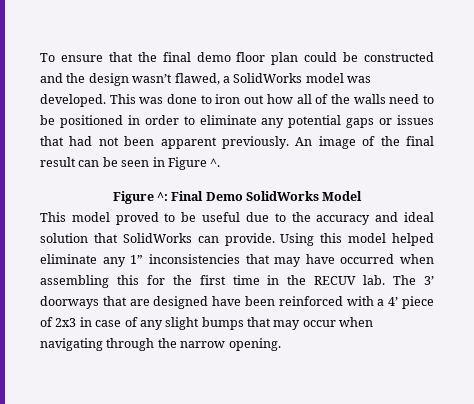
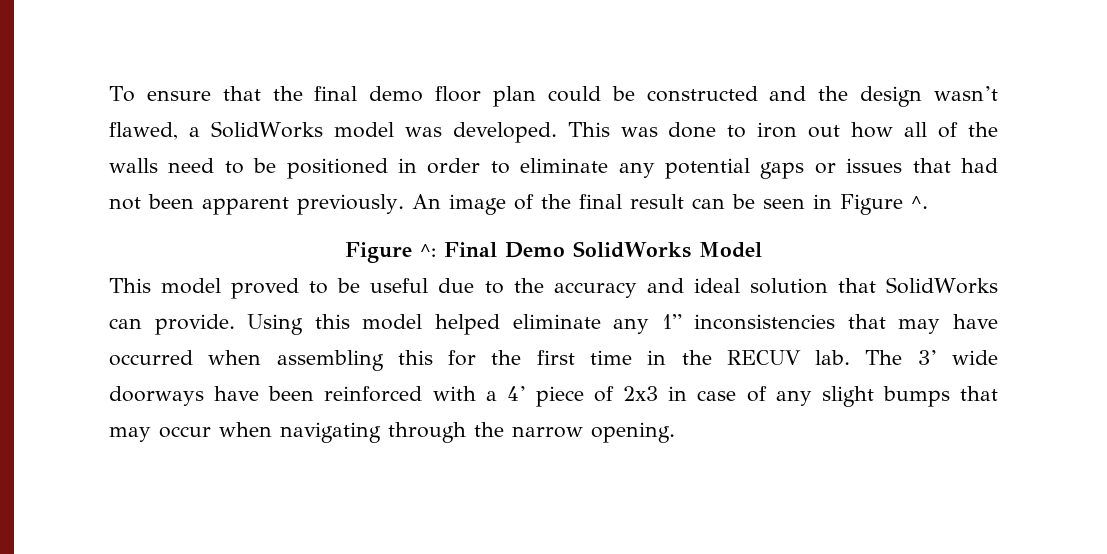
[40,296,209,309] doorways that are designed -> [952,350,999,365] [109,386,204,406] wide doorways

